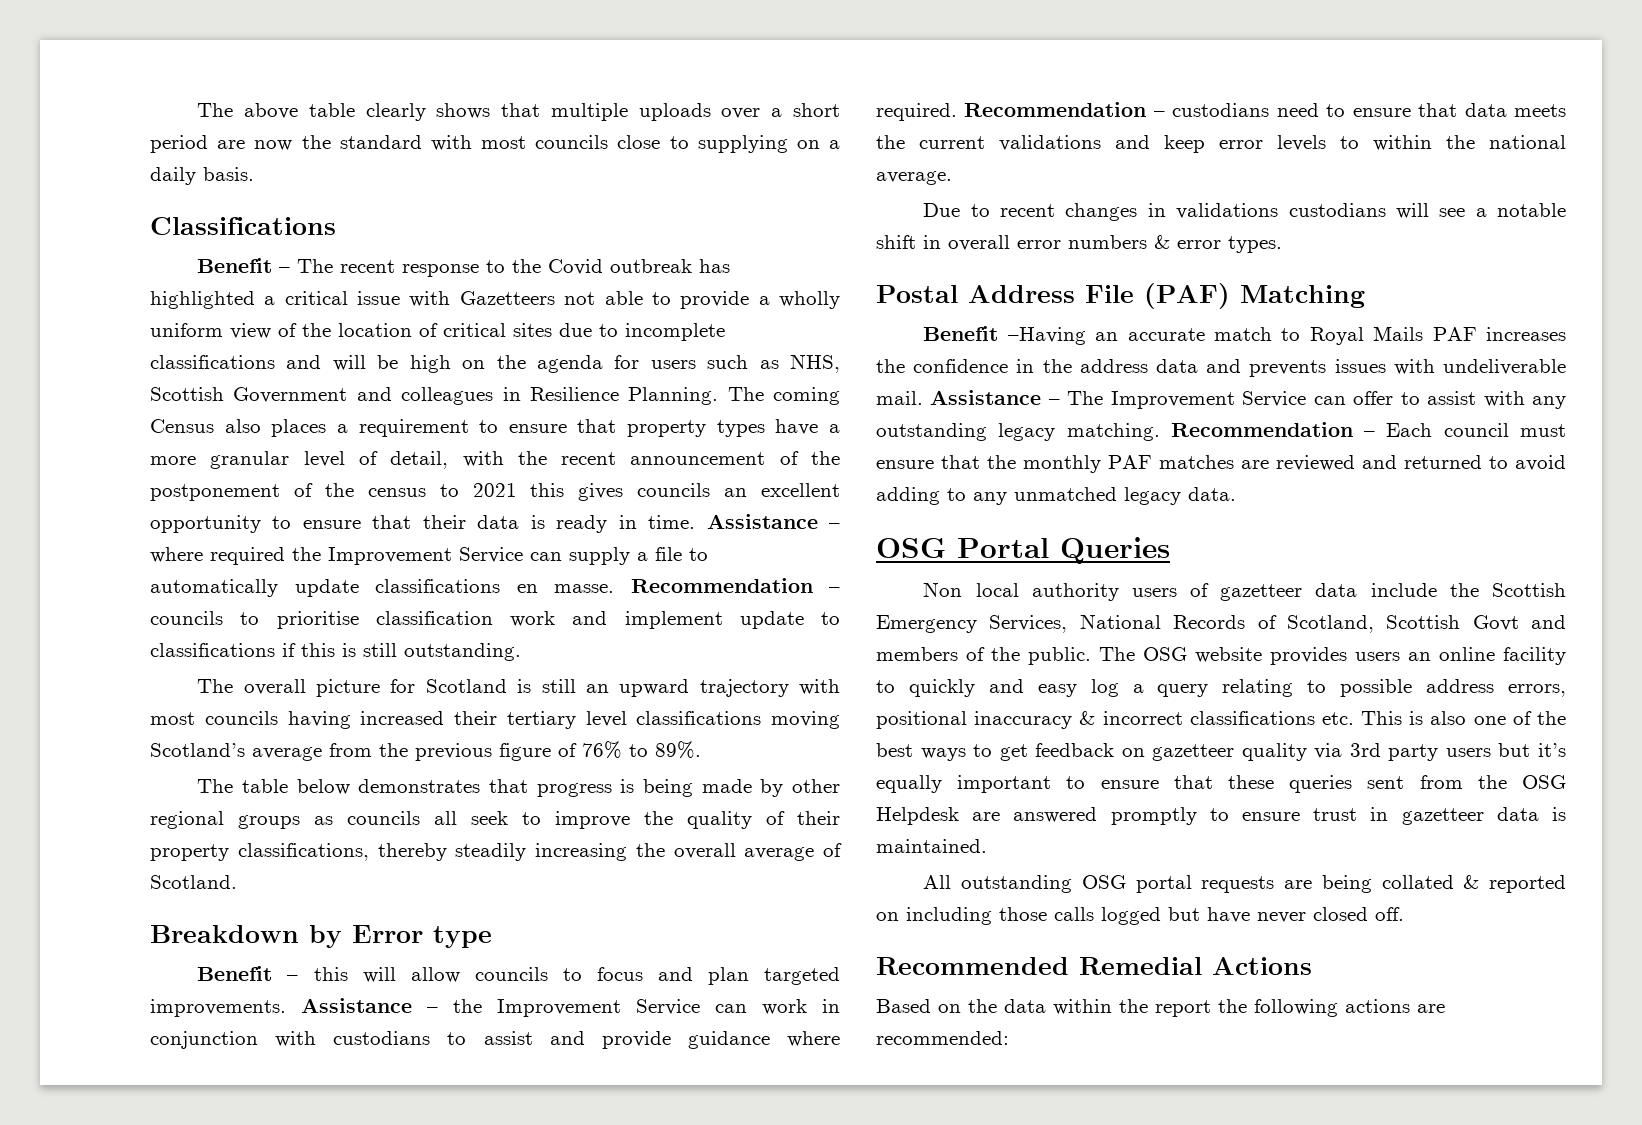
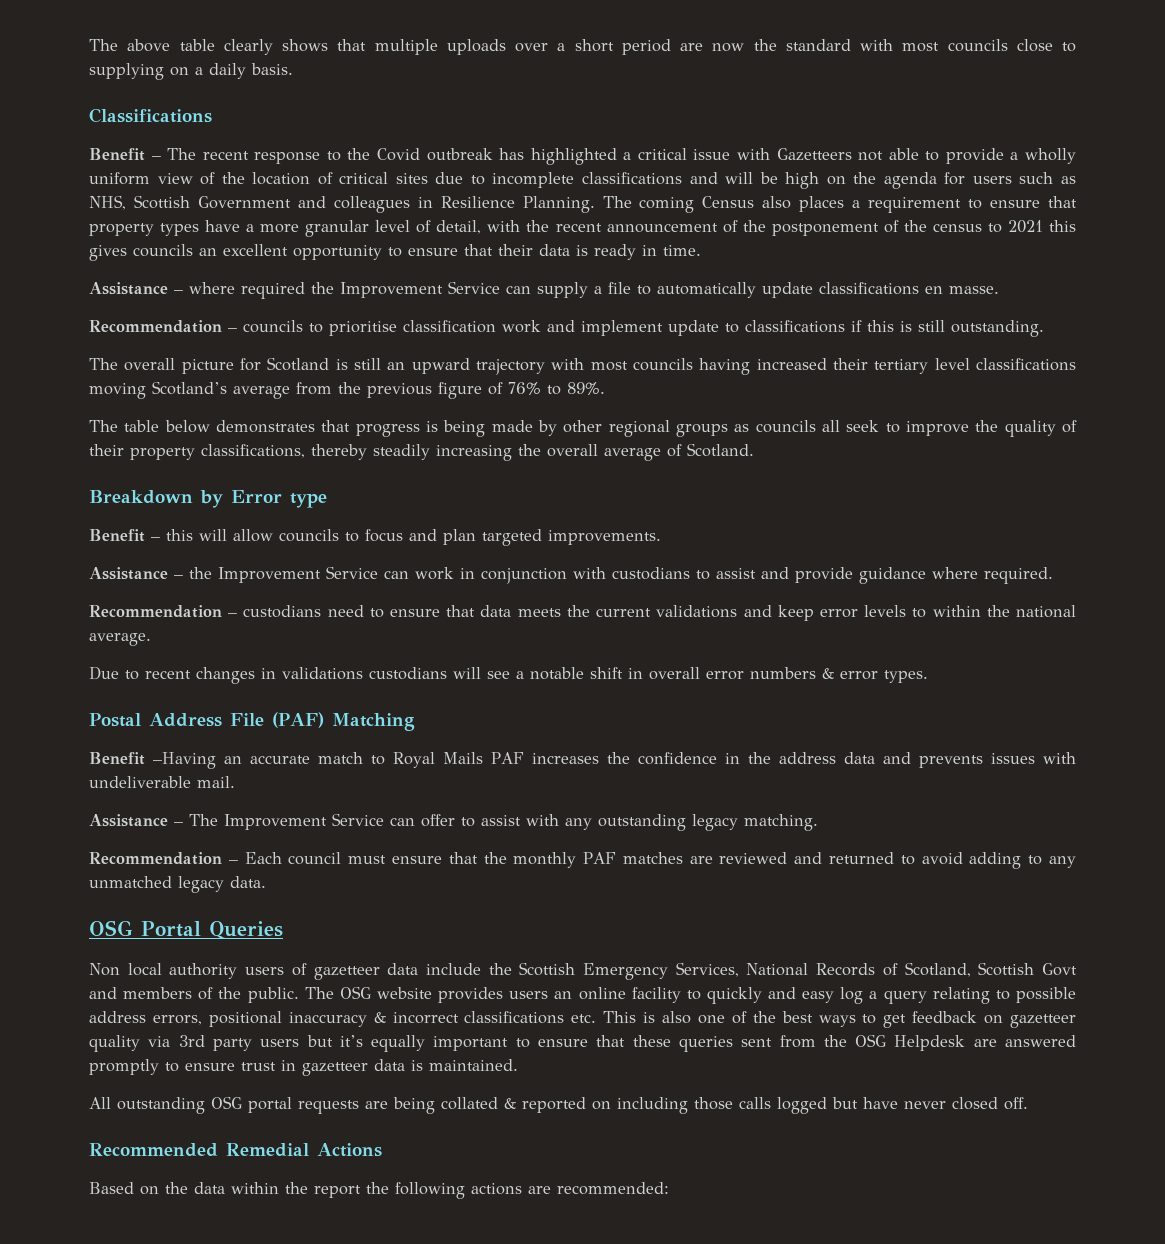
(696, 522) none -> (701, 250) //
(614, 588) none -> (999, 290) //
(286, 1008) none -> (661, 537) //
(957, 112) none -> (1053, 575) //
(923, 398) none -> (235, 782) //
(1160, 432) none -> (818, 822) //

